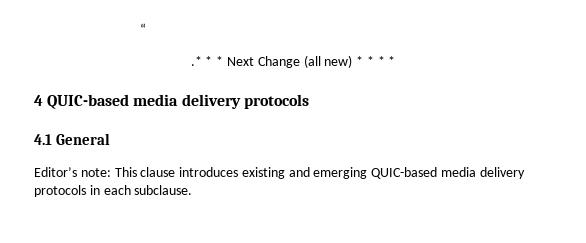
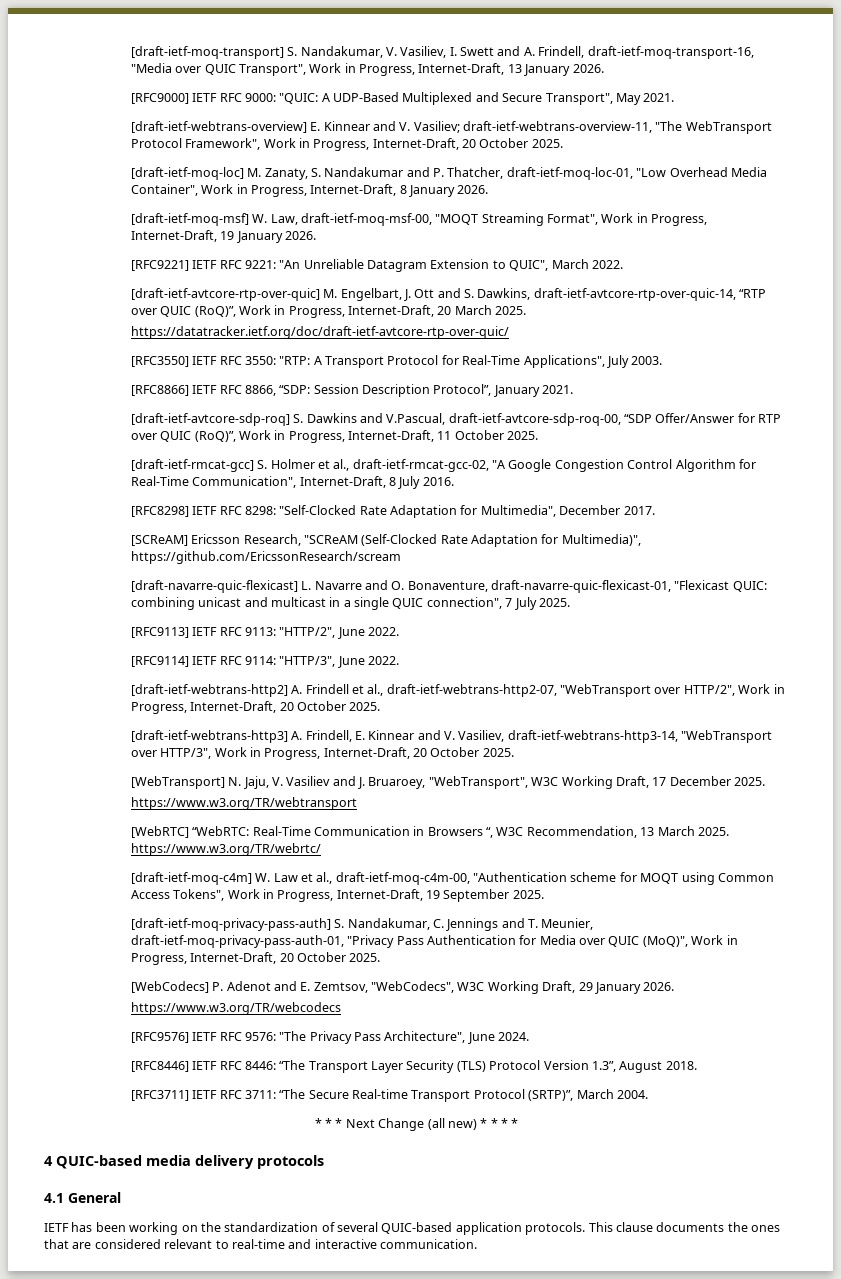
[139,23,146,34] [190,56,202,66] “ // .* -> [130,46,754,59] [130,63,604,76] [130,92,675,105] [130,121,772,134] [130,138,563,151] [130,167,767,180] [130,184,489,197] [130,213,708,226] [130,230,316,243] [130,259,623,272] [130,288,767,301] [130,305,527,318] [130,326,509,339] [130,355,663,368] [130,384,574,397] [130,413,782,426] [130,430,539,443] [130,459,756,472] [130,476,454,489] [130,505,655,518] [130,534,641,547] [130,551,401,564] [130,580,767,593] [130,597,570,610] [130,627,400,639] [130,656,400,668] [130,684,785,697] [130,701,381,714] [130,730,773,743] [130,747,514,760] [130,776,766,789] [130,797,357,810] [130,826,729,838] [130,843,321,856] [130,872,774,885] [130,889,544,902] [130,918,594,931] [130,935,738,948] [130,952,381,965] [130,981,675,994] [130,1002,341,1015] [130,1031,530,1044] [130,1060,697,1073] [130,1089,648,1102] [314,1118,322,1128] [draft-ietf-moq-transport] S. Nandakumar, V. Vasiliev, I. Swett and A. Frindell, draft-ietf-moq-transport-16, "Media over QUIC Transport", Work in Progress, Internet-Draft, 13 January 2026. // [RFC9000] IETF RFC 9000: "QUIC: A UDP-Based Multiplexed and Secure Transport", May 2021. // [draft-ietf-webtrans-overview] E. Kinnear and V. Vasiliev; draft-ietf-webtrans-overview-11, "The WebTransport Protocol Framework", Work in Progress, Internet-Draft, 20 October 2025. // [draft-ietf-moq-loc] M. Zanaty, S. Nandakumar and P. Thatcher, draft-ietf-moq-loc-01, "Low Overhead Media Container", Work in Progress, Internet-Draft, 8 January 2026. // [draft-ietf-moq-msf] W. Law, draft-ietf-moq-msf-00, "MOQT Streaming Format", Work in Progress, Internet-Draft, 19 January 2026. // [RFC9221] IETF RFC 9221: "An Unreliable Datagram Extension to QUIC", March 2022. // [draft-ietf-avtcore-rtp-over-quic] M. Engelbart, J. Ott and S. Dawkins, draft-ietf-avtcore-rtp-over-quic-14, “RTP over QUIC (RoQ)”, Work in Progress, Internet-Draft, 20 March 2025. // https://datatracker.ietf.org/doc/draft-ietf-avtcore-rtp-over-quic/ // [RFC3550] IETF RFC 3550: "RTP: A Transport Protocol for Real-Time Applications", July 2003. // [RFC8866] IETF RFC 8866, “SDP: Session Description Protocol”, January 2021. // [draft-ietf-avtcore-sdp-roq] S. Dawkins and V.Pascual, draft-ietf-avtcore-sdp-roq-00, “SDP Offer/Answer for RTP over QUIC (RoQ)”, Work in Progress, Internet-Draft, 11 October 2025. // [draft-ietf-rmcat-gcc] S. Holmer et al., draft-ietf-rmcat-gcc-02, "A Google Congestion Control Algorithm for Real-Time Communication", Internet-Draft, 8 July 2016. // [RFC8298] IETF RFC 8298: "Self-Clocked Rate Adaptation for Multimedia", December 2017. // [SCReAM] Ericsson Research, "SCReAM (Self-Clocked Rate Adaptation for Multimedia)", https://github.com/EricssonResearch/scream // [draft-navarre-quic-flexicast] L. Navarre and O. Bonaventure, draft-navarre-quic-flexicast-01, "Flexicast QUIC: combining unicast and multicast in a single QUIC connection", 7 July 2025. // [RFC9113] IETF RFC 9113: "HTTP/2", June 2022. // [RFC9114] IETF RFC 9114: "HTTP/3", June 2022. // [draft-ietf-webtrans-http2] A. Frindell et al., draft-ietf-webtrans-http2-07, "WebTransport over HTTP/2", Work in Progress, Internet-Draft, 20 October 2025. // [draft-ietf-webtrans-http3] A. Frindell, E. Kinnear and V. Vasiliev, draft-ietf-webtrans-http3-14, "WebTransport over HTTP/3", Work in Progress, Internet-Draft, 20 October 2025. // [WebTransport] N. Jaju, V. Vasiliev and J. Bruaroey, "WebTransport", W3C Working Draft, 17 December 2025. // https://www.w3.org/TR/webtransport // [WebRTC] “WebRTC: Real-Time Communication in Browsers “, W3C Recommendation, 13 March 2025. https://www.w3.org/TR/webrtc/ // [draft-ietf-moq-c4m] W. Law et al., draft-ietf-moq-c4m-00, "Authentication scheme for MOQT using Common Access Tokens", Work in Progress, Internet-Draft, 19 September 2025. // [draft-ietf-moq-privacy-pass-auth] S. Nandakumar, C. Jennings and T. Meunier, draft-ietf-moq-privacy-pass-auth-01, "Privacy Pass Authentication for Media over QUIC (MoQ)", Work in Progress, Internet-Draft, 20 October 2025. // [WebCodecs] P. Adenot and E. Zemtsov, "WebCodecs", W3C Working Draft, 29 January 2026. // https://www.w3.org/TR/webcodecs // [RFC9576] IETF RFC 9576: "The Privacy Pass Architecture", June 2024. // [RFC8446] IETF RFC 8446: “The Transport Layer Security (TLS) Protocol Version 1.3”, August 2018. // [RFC3711] IETF RFC 3711: “The Secure Real-time Transport Protocol (SRTP)”, March 2004. // *
[34,167,525,179] [34,185,193,197] Editor’s note: This clause introduces existing and emerging QUIC-based media delivery protocols in each subclause. -> [44,1222,780,1235] [44,1239,477,1249] IETF has been working on the standardization of several QUIC-based application protocols. This clause documents the ones that are considered relevant to real‑time and interactive communication.

